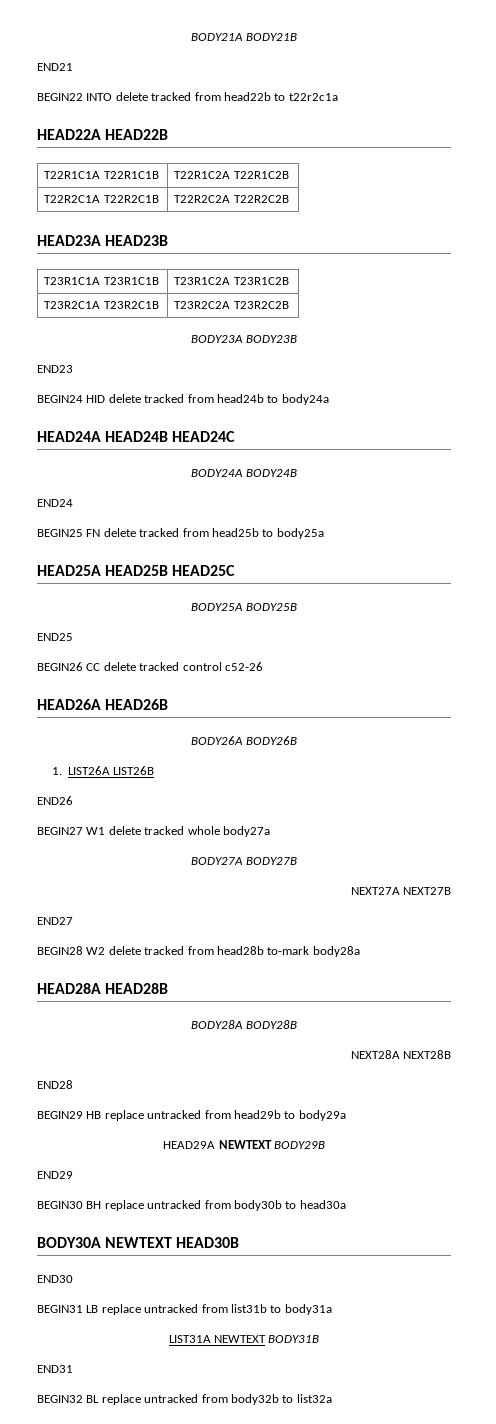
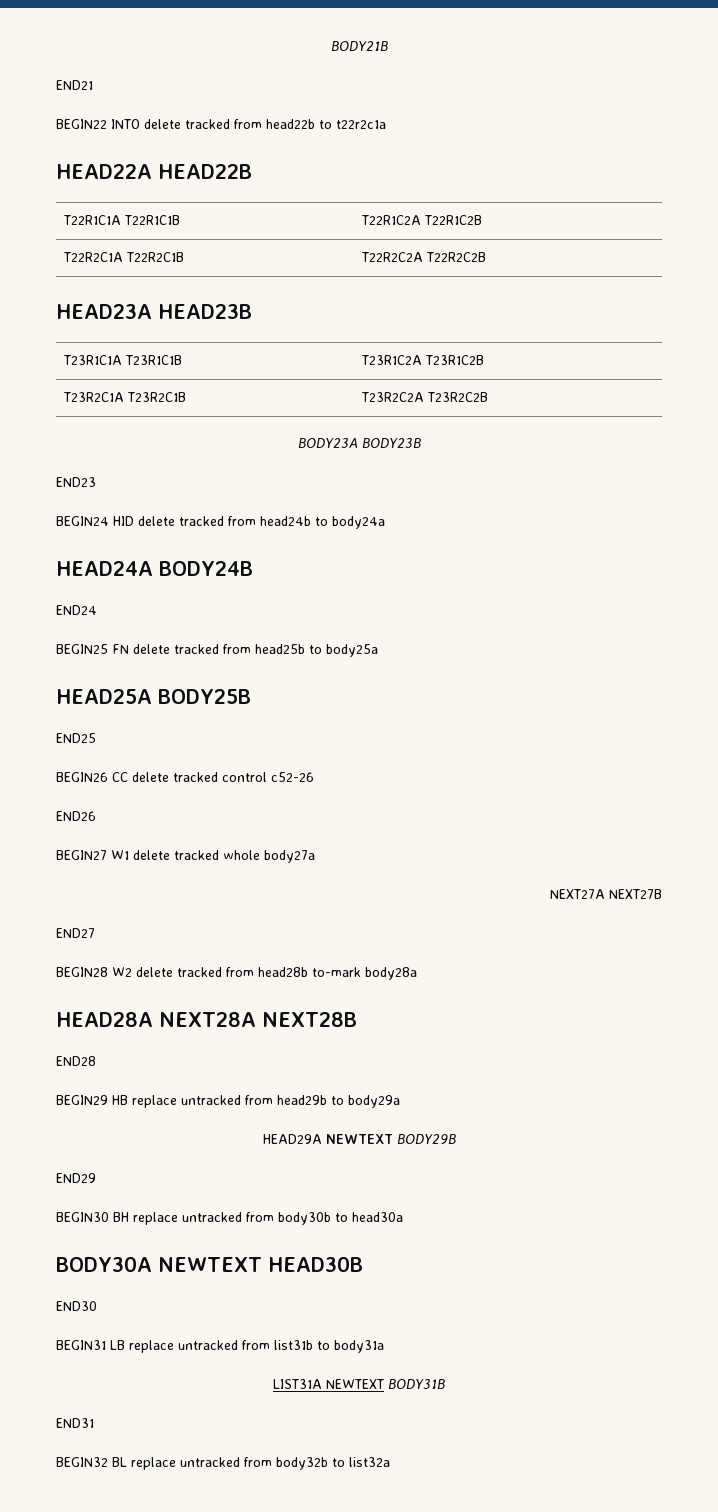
[190,33,243,41] BODY21A -> (330, 46) none
[105,431,236,442] [190,469,243,477] HEAD24B HEAD24C // BODY24A -> (153, 568) none
[105,565,236,576] [190,603,243,611] HEAD25B HEAD25C // BODY25A -> (152, 696) none
[37,699,169,710] [190,736,298,745] [51,766,155,775] // HEAD26A HEAD26B // BODY26A BODY26B // 1. LIST26A LIST26B -> (314, 777) none
[190,857,298,865] // BODY27A BODY27B -> (315, 856) none
[105,983,169,994] [190,1020,298,1029] HEAD28B // BODY28A BODY28B // -> (153, 1019) none

